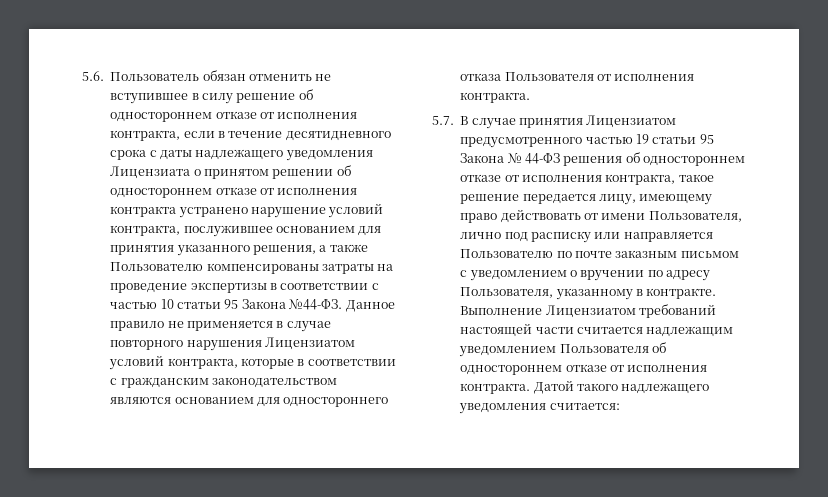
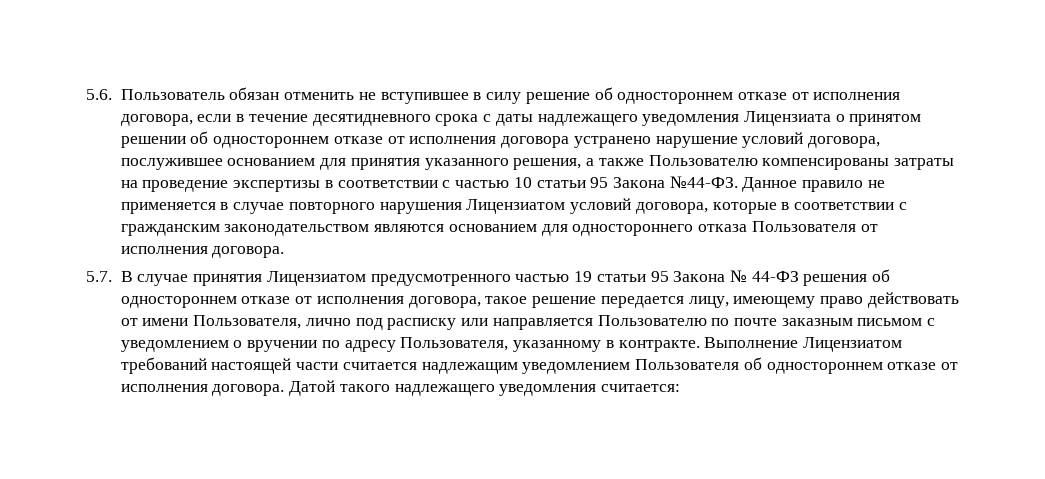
[110,130,181,141] контракта, -> [120,114,193,126] договора,
[110,206,177,217] контракта -> [501,136,570,148] договора
[110,225,181,236] контракта, -> [808,136,881,148] договора,
[167,358,238,369] контракта, -> [635,202,708,214] договора,
[460,92,531,103] контракта. -> [212,246,285,258] договора.
[605,174,676,185] контракта, -> [408,296,481,308] договора,
[460,383,531,394] контракта. -> [212,384,285,396] договора.

